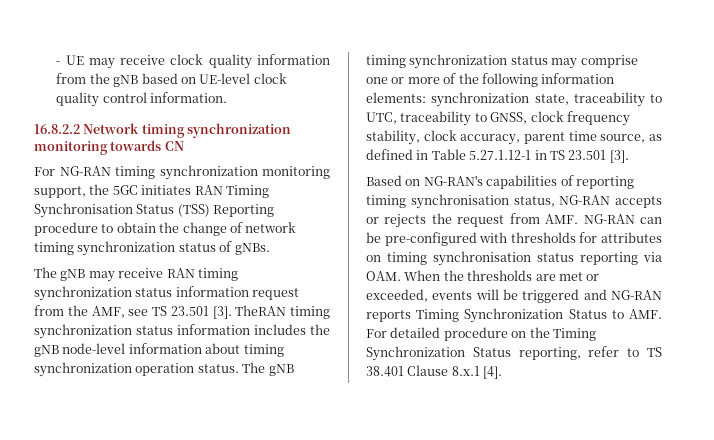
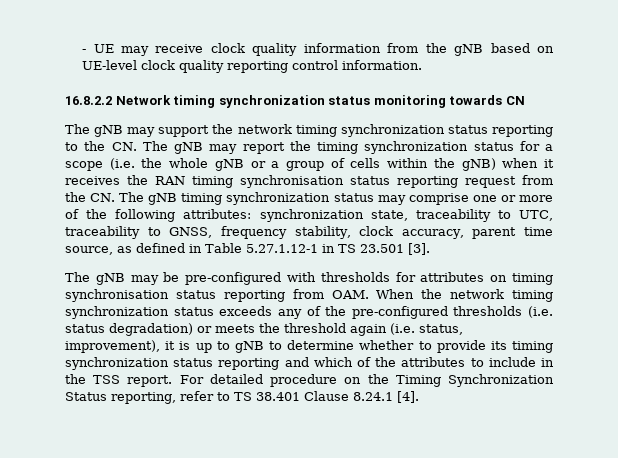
(100, 99) none -> [227,61,289,73] reporting
(292, 130) none -> [328,96,371,105] status
[34,165,330,180] [34,184,269,198] [34,203,275,218] [34,222,297,236] [34,241,270,256] [34,267,238,282] [34,286,300,301] [34,305,330,319] [34,324,330,339] [34,343,284,357] [34,362,239,377] For NG-RAN timing synchronization monitoring support, the 5GC initiates RAN Timing Synchronisation Status (TSS) Reporting procedure to obtain the change of network timing synchronization status of gNBs. // The gNB may receive RAN timing synchronization status information request from the AMF, see TS 23.501 [3]. TheRAN timing synchronization status information includes the gNB node-level information about timing synchronization operation status. -> [65,124,553,137] [65,141,553,154] [65,158,554,171] [65,175,553,188] [65,192,116,202] The gNB may support the network timing synchronization status reporting to the CN. The gNB may report the timing synchronization status for a scope (i.e. the whole gNB or a group of cells within the gNB) when it receives the RAN timing synchronisation status reporting request from the CN.
[541,73,615,84] [366,92,426,103] information elements: -> [183,209,252,219] attributes:
[530,111,564,122] clock -> (213, 232) none
[366,175,634,189] [366,194,662,209] [366,213,662,228] Based on NG-RAN's capabilities of reporting timing synchronisation status, NG-RAN accepts or rejects the request from AMF. NG-RAN can -> [65,272,159,285] The gNB may
[643,252,662,262] via -> [292,289,324,299] from
[467,270,600,281] [366,289,662,303] [366,308,662,323] thresholds are met or exceeded, events will be triggered and NG-RAN reports Timing Synchronization Status to AMF. -> [450,289,553,302] [65,306,553,319] [65,323,463,336] [65,340,553,353] [65,357,554,370] [65,374,173,387] network timing synchronization status exceeds any of the pre-configured thresholds (i.e. status degradation) or meets the threshold again (i.e. status, improvement), it is up to gNB to determine whether to provide its timing synchronization status reporting and which of the attributes to include in the TSS report.
[451,366,480,376] 8.x.1 -> [353,392,393,401] 8.24.1

